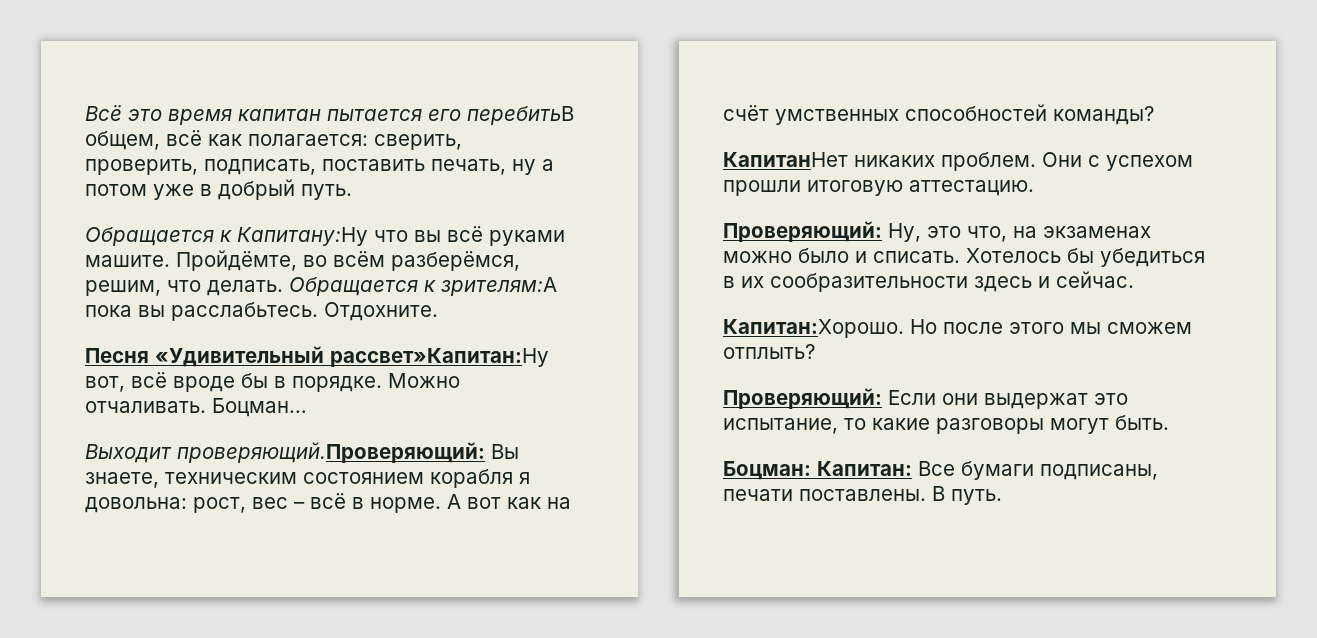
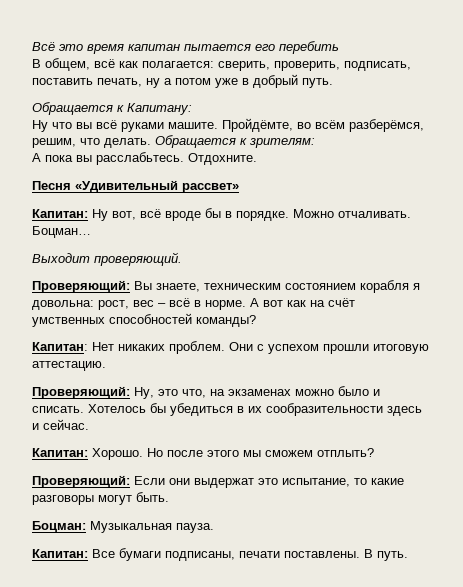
[467,106,574,125] перебитьВ -> [279,41,339,54] [32,59,41,68] перебить // В
[237,227,368,246] Капитану:Ну -> [127,103,192,115] [32,120,48,132] Капитану: // Ну
[441,277,557,296] зрителям:А -> [249,138,315,148] [32,153,41,162] зрителям: // А
[330,348,549,367] рассвет»Капитан:Ну -> [182,183,239,193] [32,209,108,221] рассвет» // Капитан: Ну
[177,442,485,463] проверяющий.Проверяющий: -> [94,252,182,266] [32,280,130,293] проверяющий. // Проверяющий:
[723,152,848,167] КапитанНет -> [32,342,114,351] Капитан: Нет
[723,319,904,338] Капитан:Хорошо. -> [32,448,143,460] Капитан: Хорошо.
(811, 470) none -> [90,521,214,533] Музыкальная пауза. //

